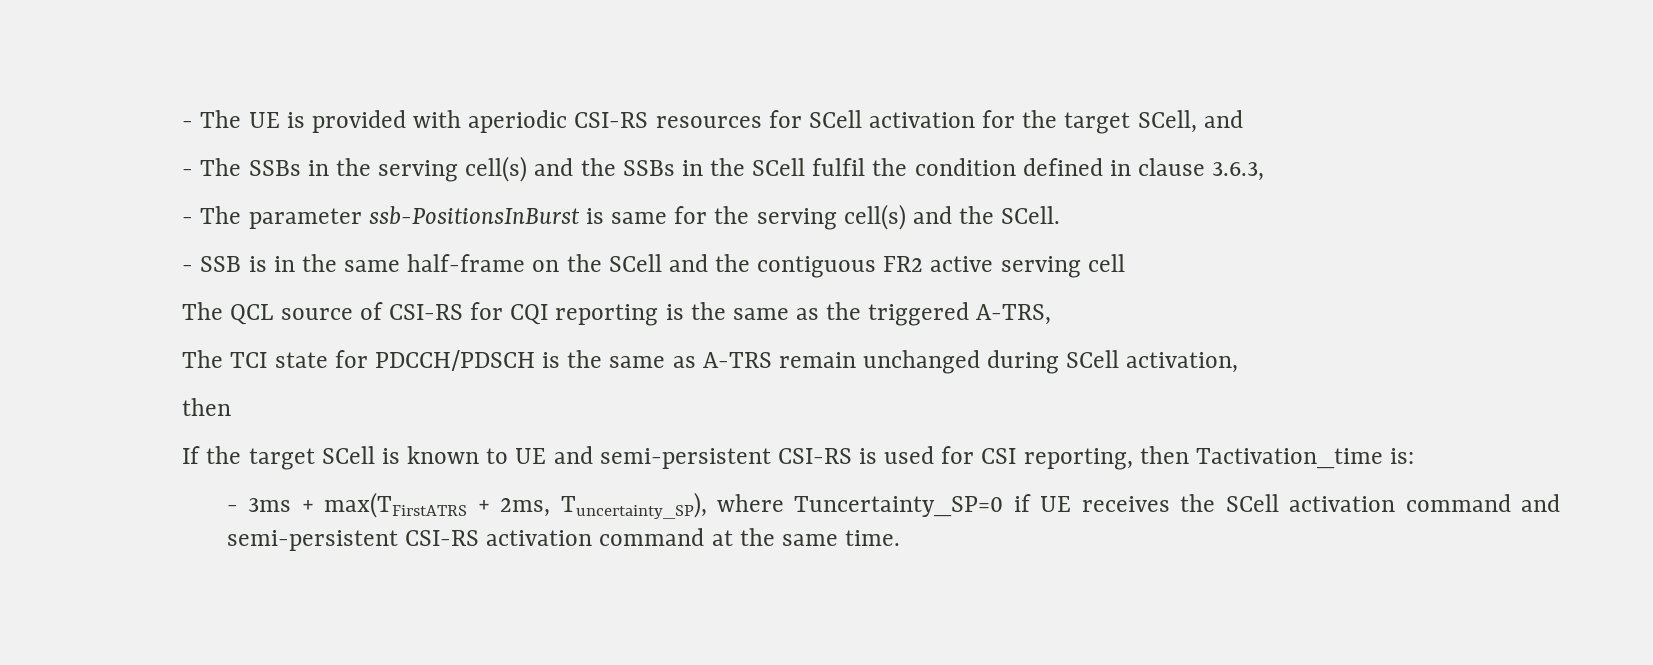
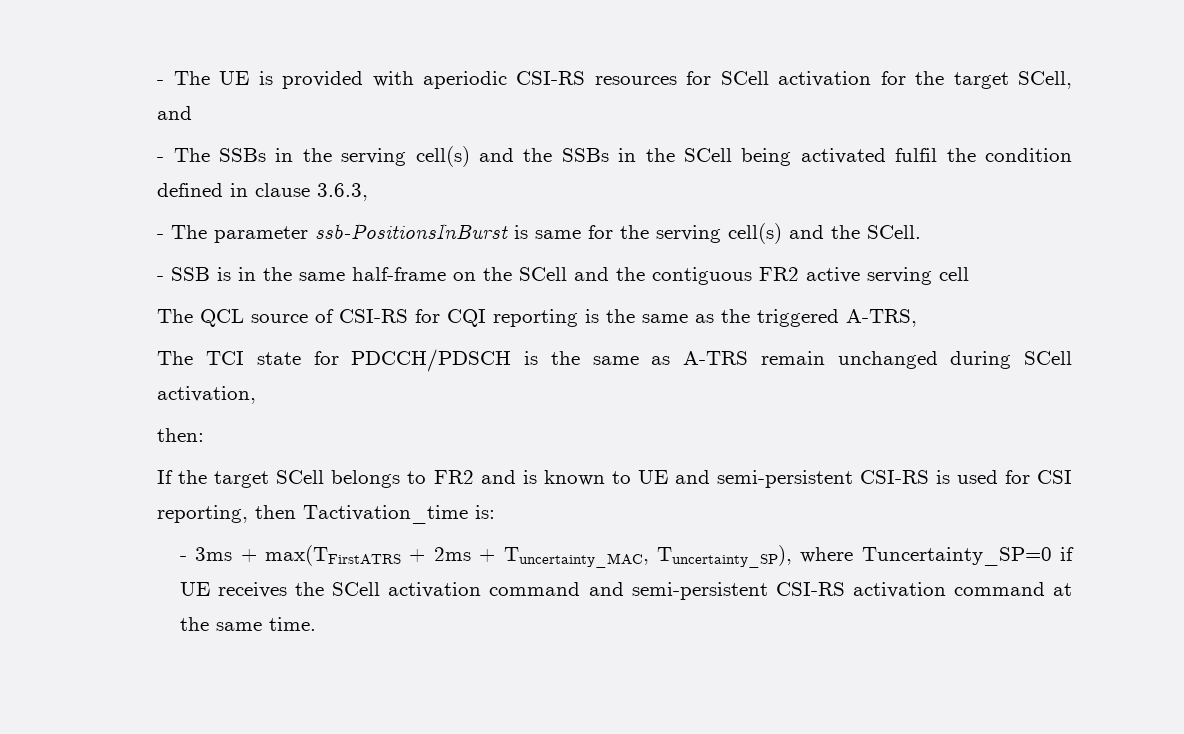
(806, 167) none -> [741,148,886,166] being activated
[182,398,232,416] then -> [157,428,205,442] then:
(375, 455) none -> [331,470,516,488] belongs to FR2 and
[500,498,551,517] 2ms, -> [433,547,649,568] 2ms + Tuncertainty_MAC,

